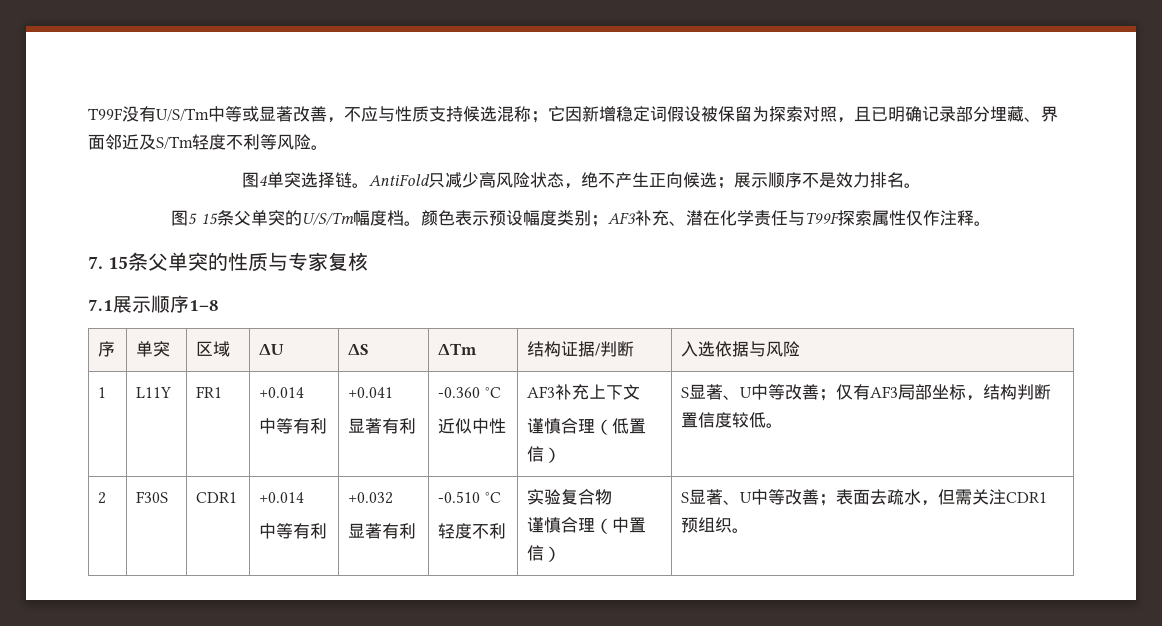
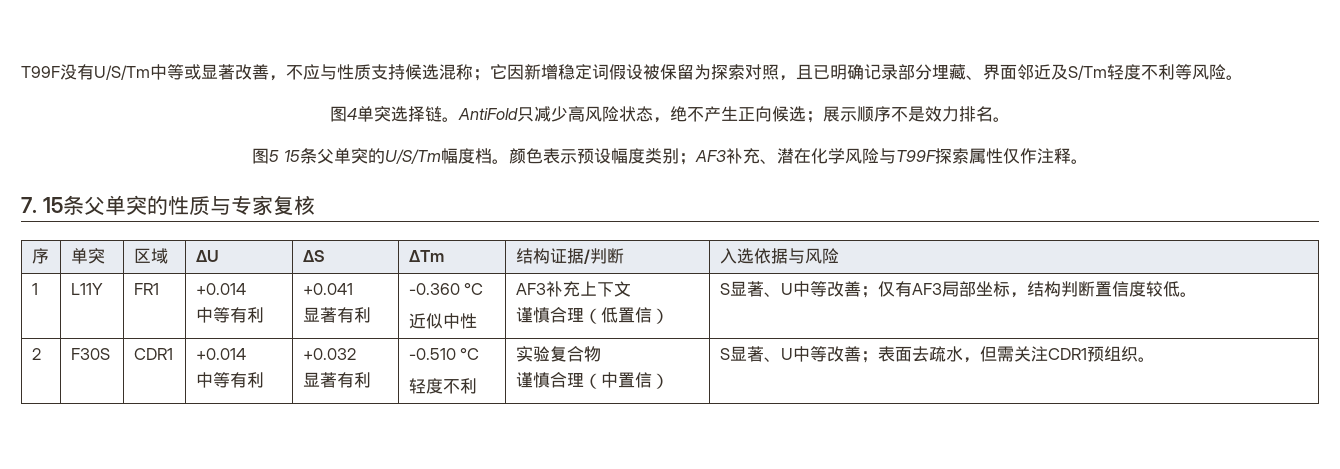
[753,210,788,226] 责任 -> [844,148,879,164] 风险
[88,295,219,313] // 7.1展示顺序1–8 -> (315, 205) none

